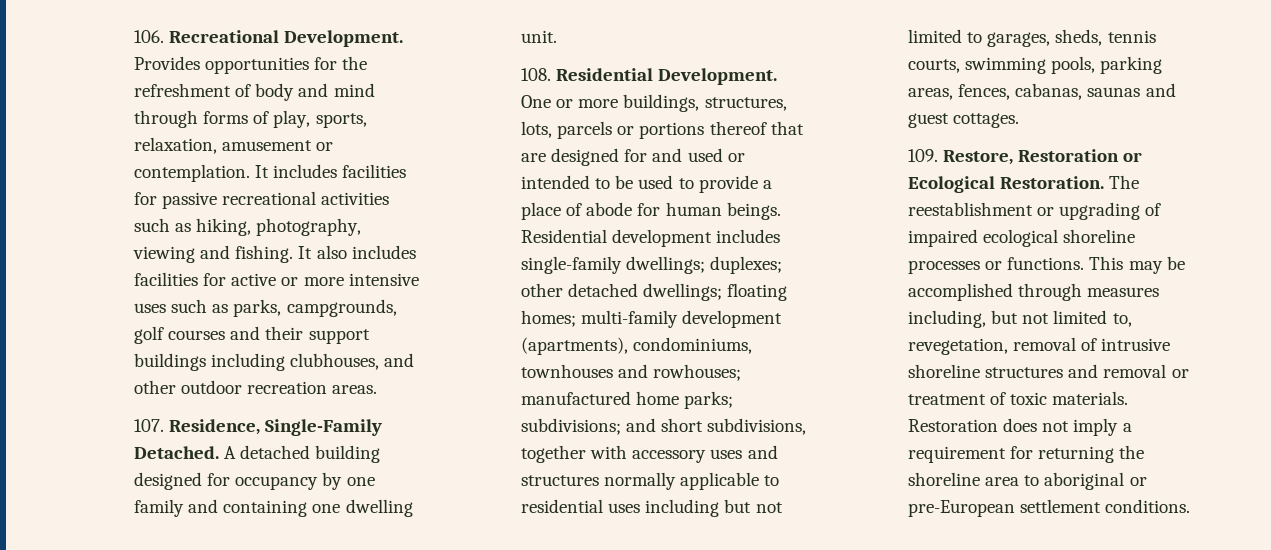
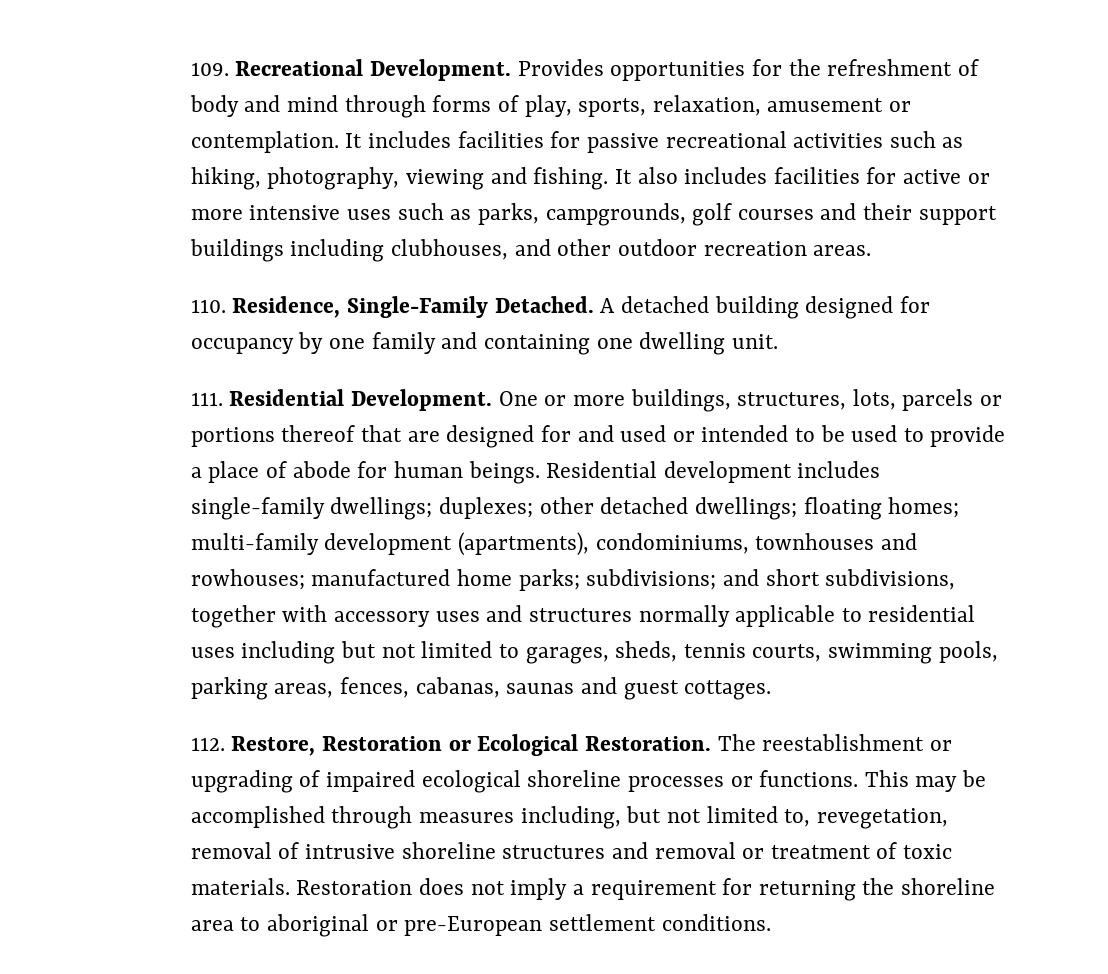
[133,30,164,43] 106. -> [190,62,229,76] 109.
[133,419,164,432] 107. -> [190,299,226,313] 110.
[520,68,551,81] 108. -> [190,392,223,406] 111.
[907,149,938,162] 109. -> [190,737,225,751] 112.

